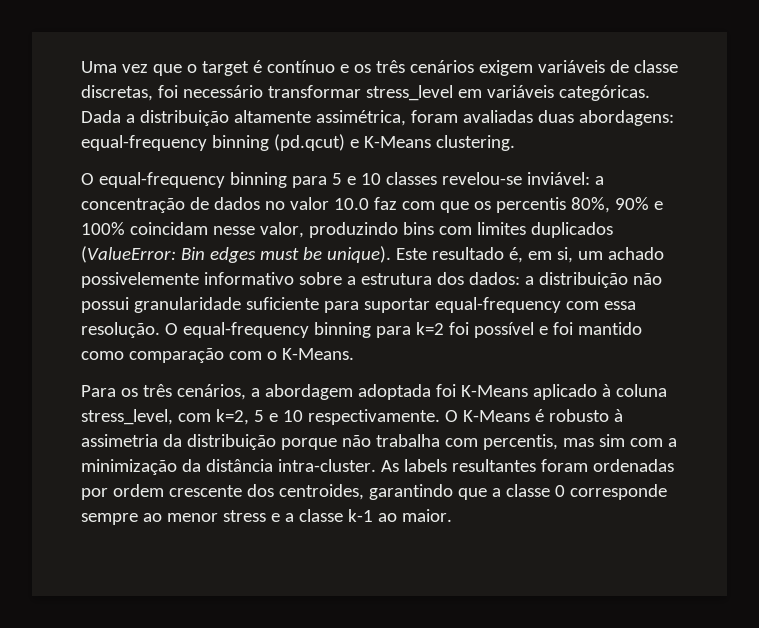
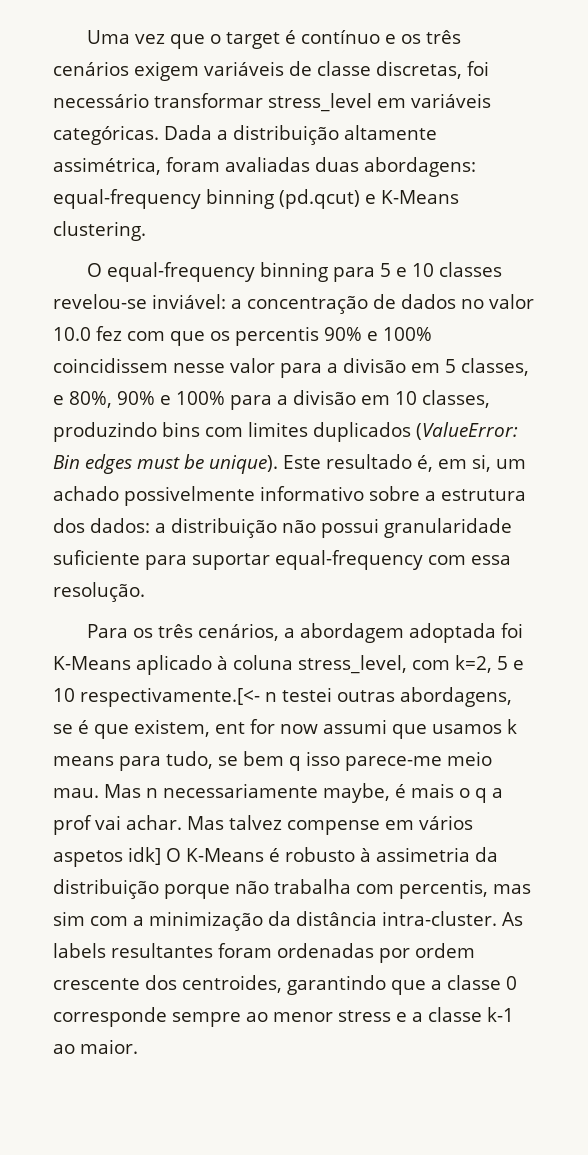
[373,197,397,210] faz -> [96,326,122,341] fez
[570,197,663,213] [81,222,304,238] 80%, 90% e 100% coincidam nesse valor, -> [324,327,432,341] [53,358,529,378] [53,390,490,410] 90% e 100% coincidissem nesse valor para a divisão em 5 classes, e 80%, 90% e 100% para a divisão em 10 classes,
[81,272,199,288] possivelemente -> [124,486,255,506] possivelmente
[164,322,642,338] [81,348,354,363] O equal-frequency binning para k=2 foi possível e foi mantido como comparação com o K-Means. -> (145, 592) none
[307,409,440,425] respectivamente. -> [80,687,512,707] [53,719,517,739] [53,751,492,771] [53,783,503,803] [53,815,473,835] [53,847,161,867] respectivamente.[<- n testei outras abordagens, se é que existem, ent for now assumi que usamos k means para tudo, se bem q isso parece-me meio mau. Mas n necessariamente maybe, é mais o q a prof vai achar. Mas talvez compense em vários aspetos idk]

